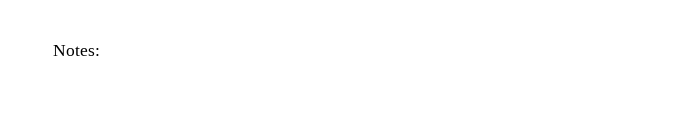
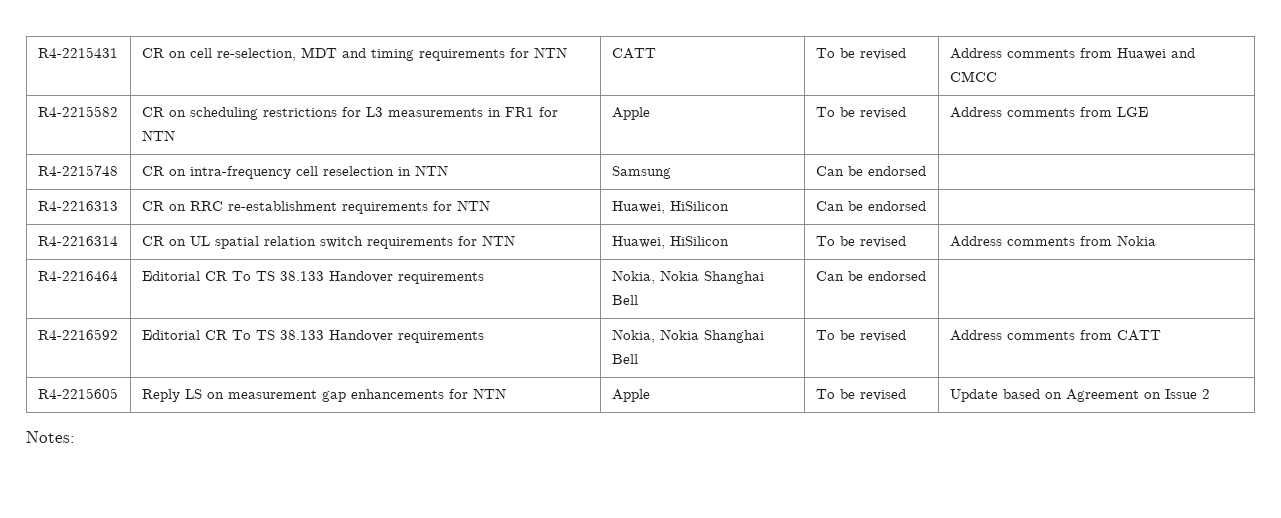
(53, 50) none -> [37,47,118,58] [141,47,567,61] [611,48,656,59] [815,48,906,60] [949,48,1195,60] [949,71,997,82] [37,106,118,117] [141,107,558,120] [141,130,175,141] [611,107,650,120] [815,107,906,119] [949,107,1148,118] [37,165,118,176] [141,165,448,179] [611,166,671,179] [815,166,926,176] [37,201,118,211] [141,200,490,214] [611,201,729,214] [815,201,926,211] [37,236,118,246] [141,235,515,249] [611,236,729,249] [815,236,906,248] [949,235,1156,247] [37,271,118,281] [141,271,484,284] [611,270,764,284] [611,295,638,305] [815,271,926,281] [37,329,118,340] [141,330,484,343] [611,329,764,343] [611,354,638,364] [815,330,906,342] [949,330,1161,341] [37,388,118,399] [141,388,506,402] [611,389,650,402] [815,389,906,401] [949,389,1210,402] R4-2215431 | CR on cell re-selection, MDT and timing requirements for NTN | CATT | To be revised | Address comments from Huawei and CMCC // R4-2215582 | CR on scheduling restrictions for L3 measurements in FR1 for NTN | Apple | To be revised | Address comments from LGE // R4-2215748 | CR on intra-frequency cell reselection in NTN | Samsung | Can be endorsed | // R4-2216313 | CR on RRC re-establishment requirements for NTN | Huawei, HiSilicon | Can be endorsed | // R4-2216314 | CR on UL spatial relation switch requirements for NTN | Huawei, HiSilicon | To be revised | Address comments from Nokia // R4-2216464 | Editorial CR To TS 38.133 Handover requirements | Nokia, Nokia Shanghai Bell | Can be endorsed | // R4-2216592 | Editorial CR To TS 38.133 Handover requirements | Nokia, Nokia Shanghai Bell | To be revised | Address comments from CATT // R4-2215605 | Reply LS on measurement gap enhancements for NTN | Apple | To be revised | Update based on Agreement on Issue 2 //

